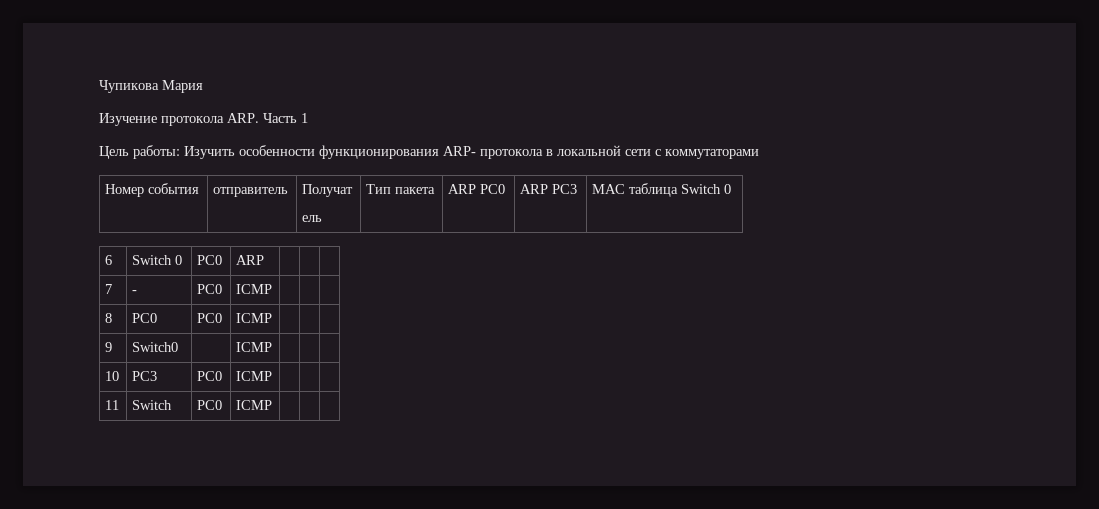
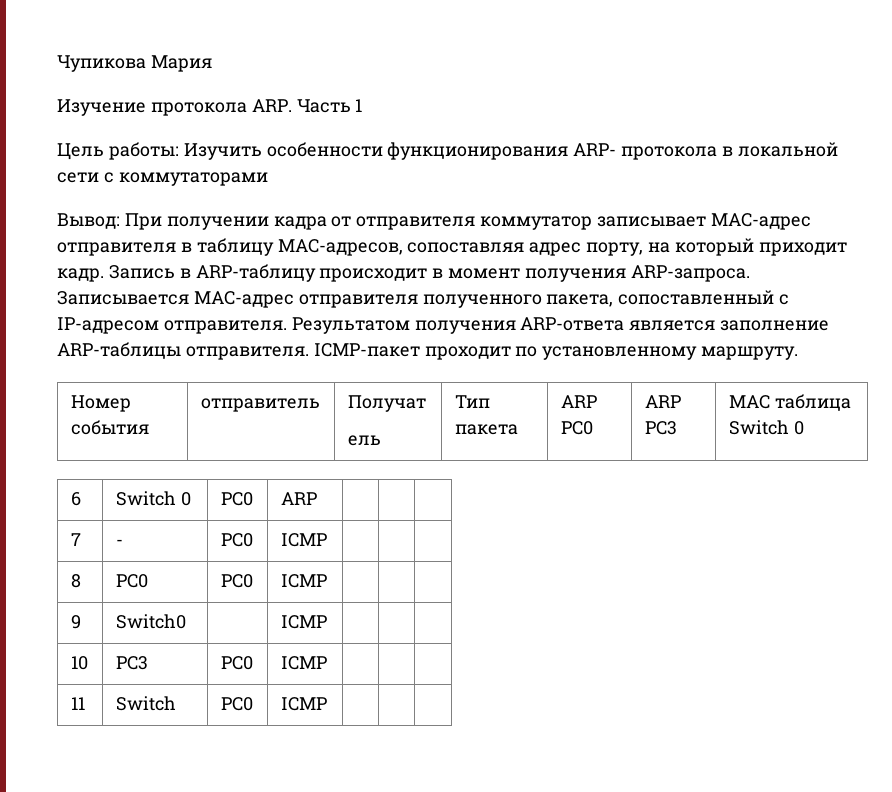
(759, 154) none -> [57,213,811,230] [57,238,847,256] [57,264,750,282] [57,290,790,308] [57,317,830,334] [57,342,799,360] // Вывод: При получении кадра от отправителя коммутатор записывает MAC-адрес отправителя в таблицу MAC-адресов, сопоставляя адрес порту, на который приходит кадр. Запись в ARP-таблицу происходит в момент получения ARP-запроса. Записывается MAC-адрес отправителя полученного пакета, сопоставленный с IP-адресом отправителя. Результатом получения ARP-ответа является заполнение ARP-таблицы отправителя. ICMP-пакет проходит по установленному маршруту.

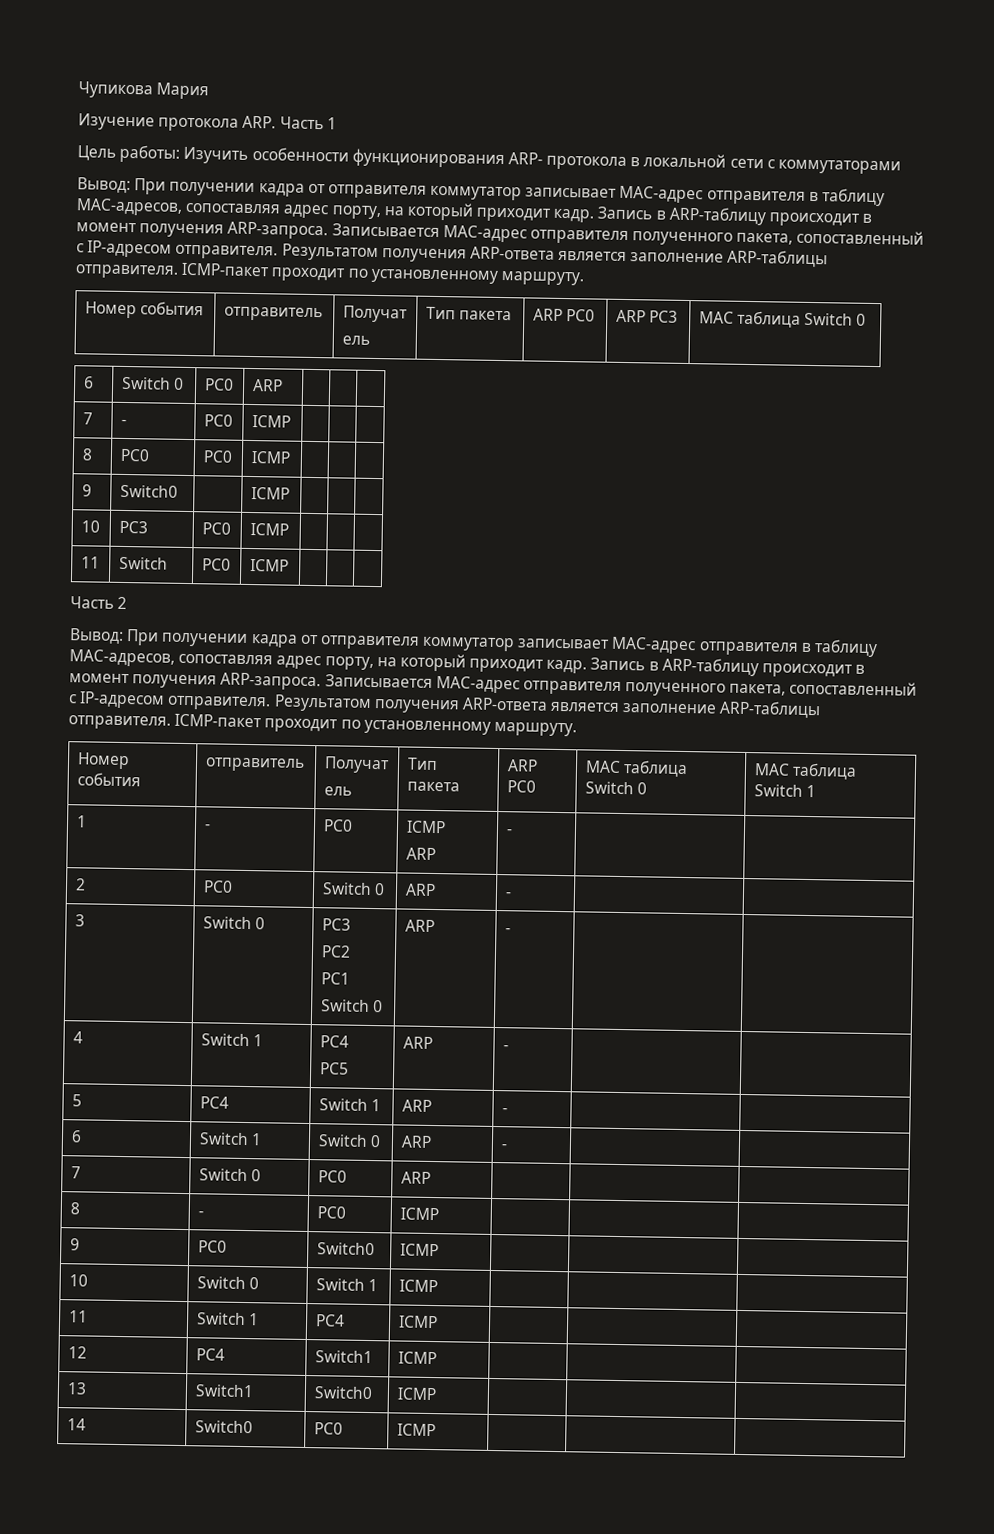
(327, 704) none -> [70,596,128,610] [69,628,879,658] [69,649,866,678] [69,672,918,697] [68,691,822,719] [68,713,577,737] [76,752,130,770] [76,772,141,787] [204,757,305,772] [323,756,390,774] [323,786,352,796] [406,757,438,771] [406,781,460,792] [506,759,538,772] [506,780,536,793] [584,760,688,778] [584,781,647,795] [753,762,857,780] [753,784,816,798] [75,815,87,828] [203,824,211,830] [322,819,353,832] [405,820,446,834] [405,847,436,861] [505,829,513,835] [74,878,86,891] [202,880,233,893] [321,882,385,896] [404,883,436,897] [504,892,511,898] [74,914,85,927] [202,916,265,930] [321,918,351,931] [320,945,351,958] [320,972,350,985] [320,999,383,1013] [404,919,435,933] [504,928,511,934] [72,1031,83,1044] [200,1033,263,1047] [319,1035,349,1048] [319,1062,349,1075] [402,1036,433,1050] [502,1045,509,1051] [71,1094,82,1107] [199,1096,229,1109] [318,1098,381,1112] [401,1099,432,1112] [501,1108,508,1114] [70,1130,82,1143] [198,1132,262,1146] [317,1134,381,1148] [400,1135,432,1148] [500,1144,507,1150] [70,1166,81,1179] [198,1168,261,1182] [317,1170,347,1183] [400,1171,431,1184] [69,1202,80,1215] [197,1211,204,1217] [316,1206,346,1219] [399,1207,439,1221] [69,1238,80,1251] [197,1240,227,1253] [316,1242,375,1256] [399,1243,439,1257] [68,1274,88,1287] [196,1276,259,1290] [315,1278,378,1292] [398,1279,438,1293] [68,1310,88,1323] [196,1312,259,1326] [314,1314,345,1327] [397,1315,438,1329] [67,1346,87,1359] [195,1348,225,1361] [314,1350,373,1364] [397,1351,437,1365] [66,1382,87,1395] [194,1384,254,1398] [313,1386,373,1400] [396,1387,437,1401] [66,1418,86,1431] [194,1420,253,1434] [313,1422,343,1435] [396,1423,436,1437] // Часть 2 // Вывод: При получении кадра от отправителя коммутатор записывает MAC-адрес отправителя в таблицу MAC-адресов, сопоставляя адрес порту, на который приходит кадр. Запись в ARP-таблицу происходит в момент получения ARP-запроса. Записывается MAC-адрес отправителя полученного пакета, сопоставленный с IP-адресом отправителя. Результатом получения ARP-ответа является заполнение ARP-таблицы отправителя. ICMP-пакет проходит по установленному маршруту. // Номер события | отправитель | Получат // ель | Тип пакета | ARP PC0 | MAC таблица Switch 0 | MAC таблица Switch 1 // 1 | - | PC0 | ICMP // ARP | - | | // 2 | PC0 | Switch 0 | ARP | - | | // 3 | Switch 0 | PC3 // PC2 // PC1 // Switch 0 | ARP | - | | // 4 | Switch 1 | PC4 // PC5 | ARP | - | | // 5 | PC4 | Switch 1 | ARP | - | | // 6 | Switch 1 | Switch 0 | ARP | - | | // 7 | Switch 0 | PC0 | ARP | | | // 8 | - | PC0 | ICMP | | | // 9 | PC0 | Switch0 | ICMP | | | // 10 | Switch 0 | Switch 1 | ICMP | | | // 11 | Switch 1 | PC4 | ICMP | | | // 12 | PC4 | Switch1 | ICMP | | | // 13 | Switch1 | Switch0 | ICMP | | | // 14 | Switch0 | PC0 | ICMP | | |

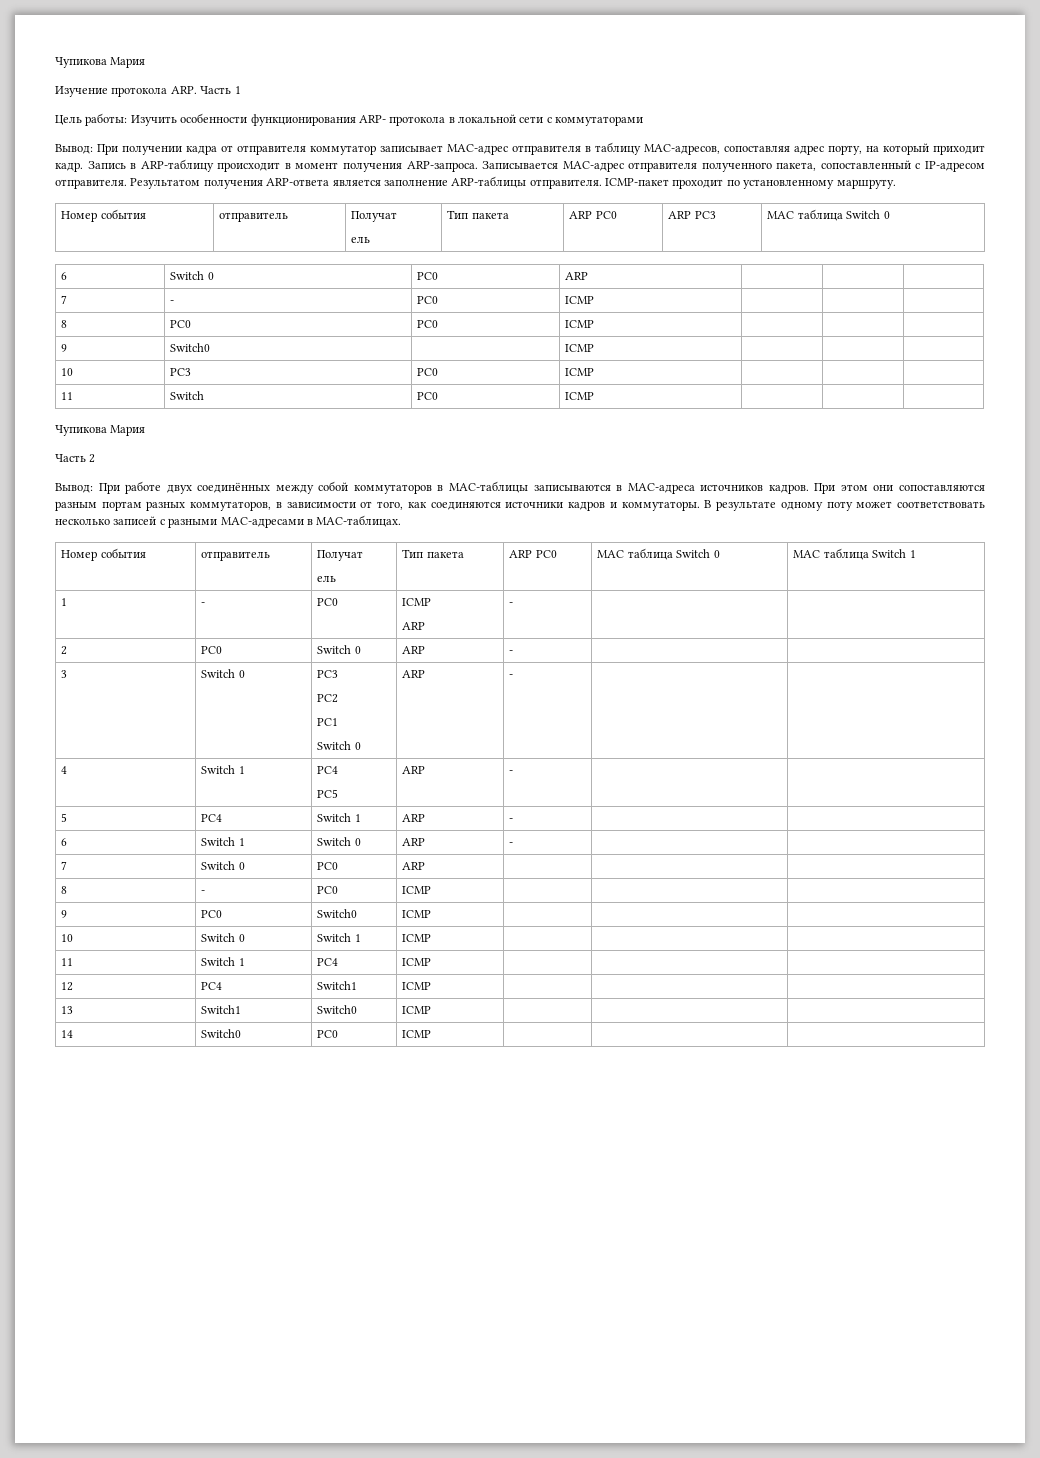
(289, 565) none -> [55,425,146,436] // Чупикова Мария
[161,632,879,658] [69,649,866,678] [69,672,918,697] [68,691,822,719] [68,713,577,737] получении кадра от отправителя коммутатор записывает MAC-адрес отправителя в таблицу MAC-адресов, сопоставляя адрес порту, на который приходит кадр. Запись в ARP-таблицу происходит в момент получения ARP-запроса. Записывается MAC-адрес отправителя полученного пакета, сопоставленный с IP-адресом отправителя. Результатом получения ARP-ответа является заполнение ARP-таблицы отправителя. ICMP-пакет проходит по установленному маршруту. -> [125,481,985,494] [55,500,985,511] [55,515,402,528] работе двух соединённых между собой коммутаторов в MAC-таблицы записываются в MAC-адреса источников кадров. При этом они сопоставляются разным портам разных коммутаторов, в зависимости от того, как соединяются источники кадров и коммутаторы. В результате одному поту может соответствовать несколько записей с разными MAC-адресами в MAC-таблицах.

